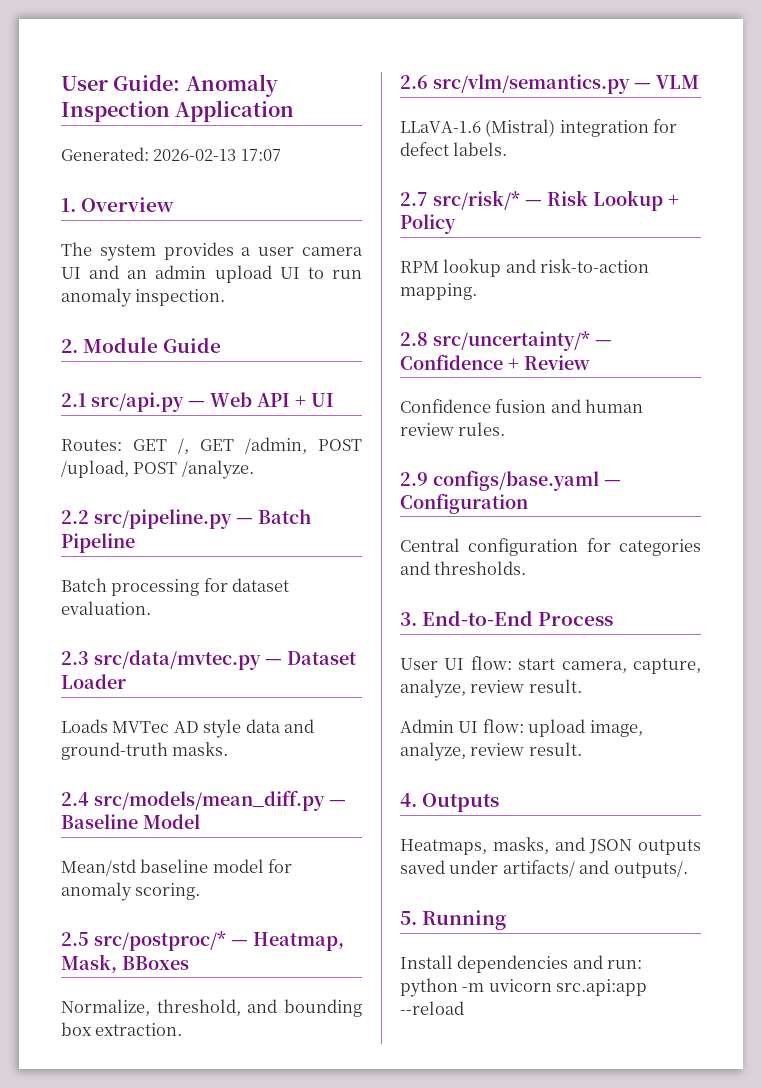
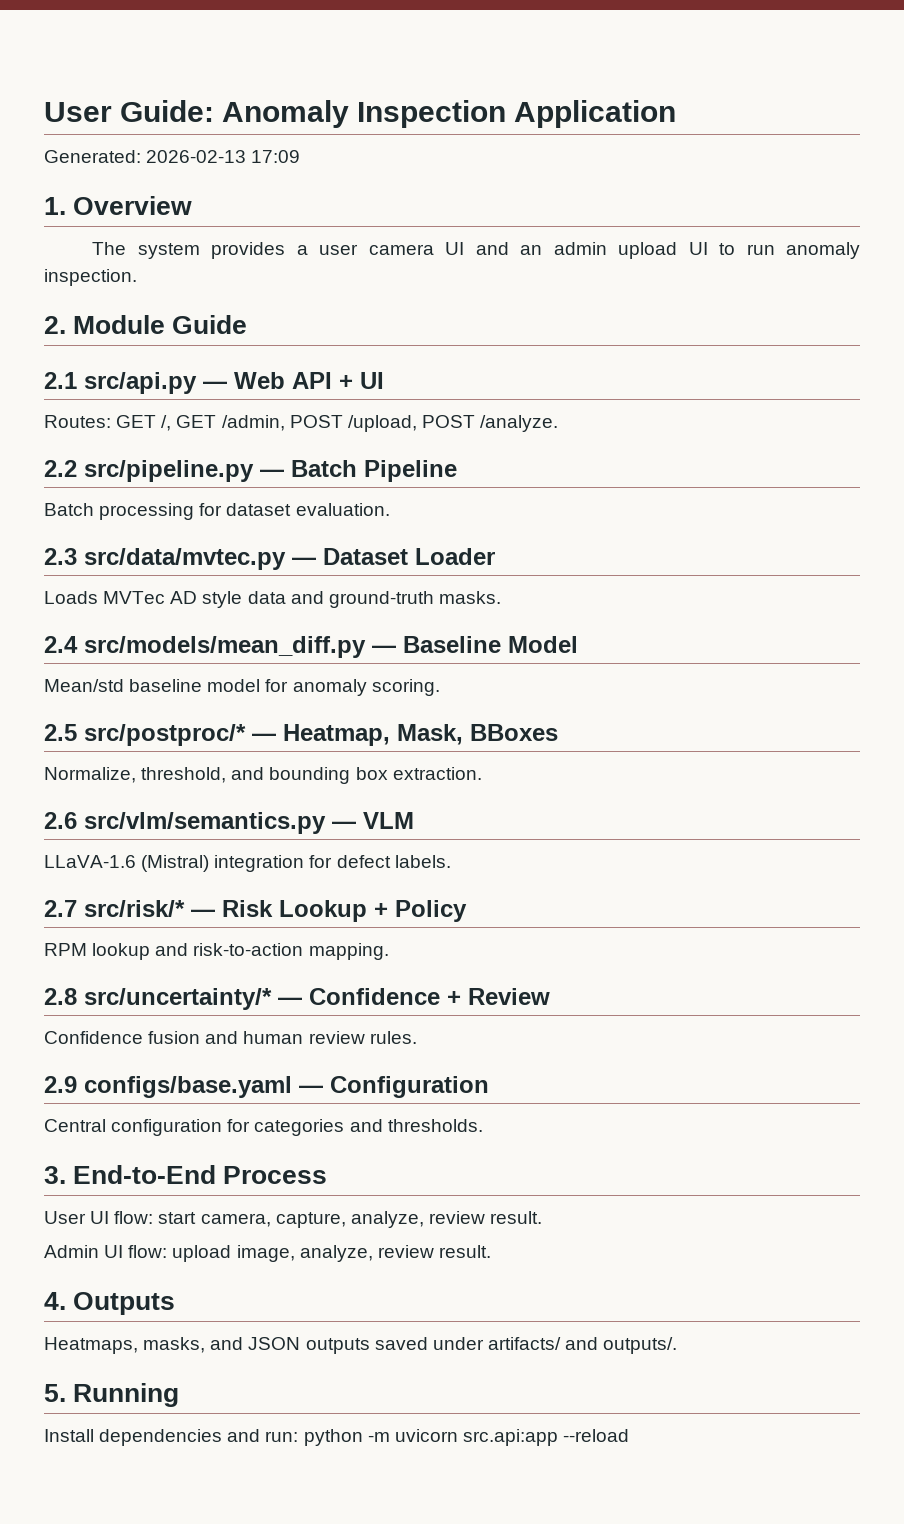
[240,149,281,161] 17:07 -> [251,150,301,163] 17:09

